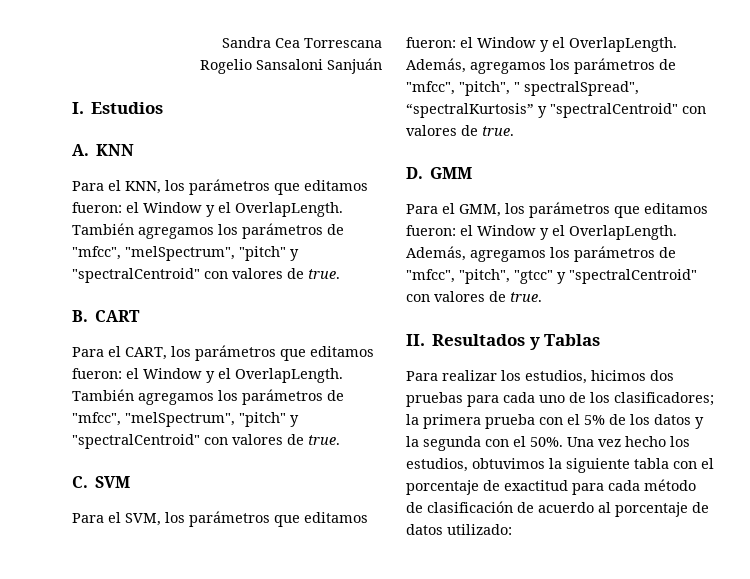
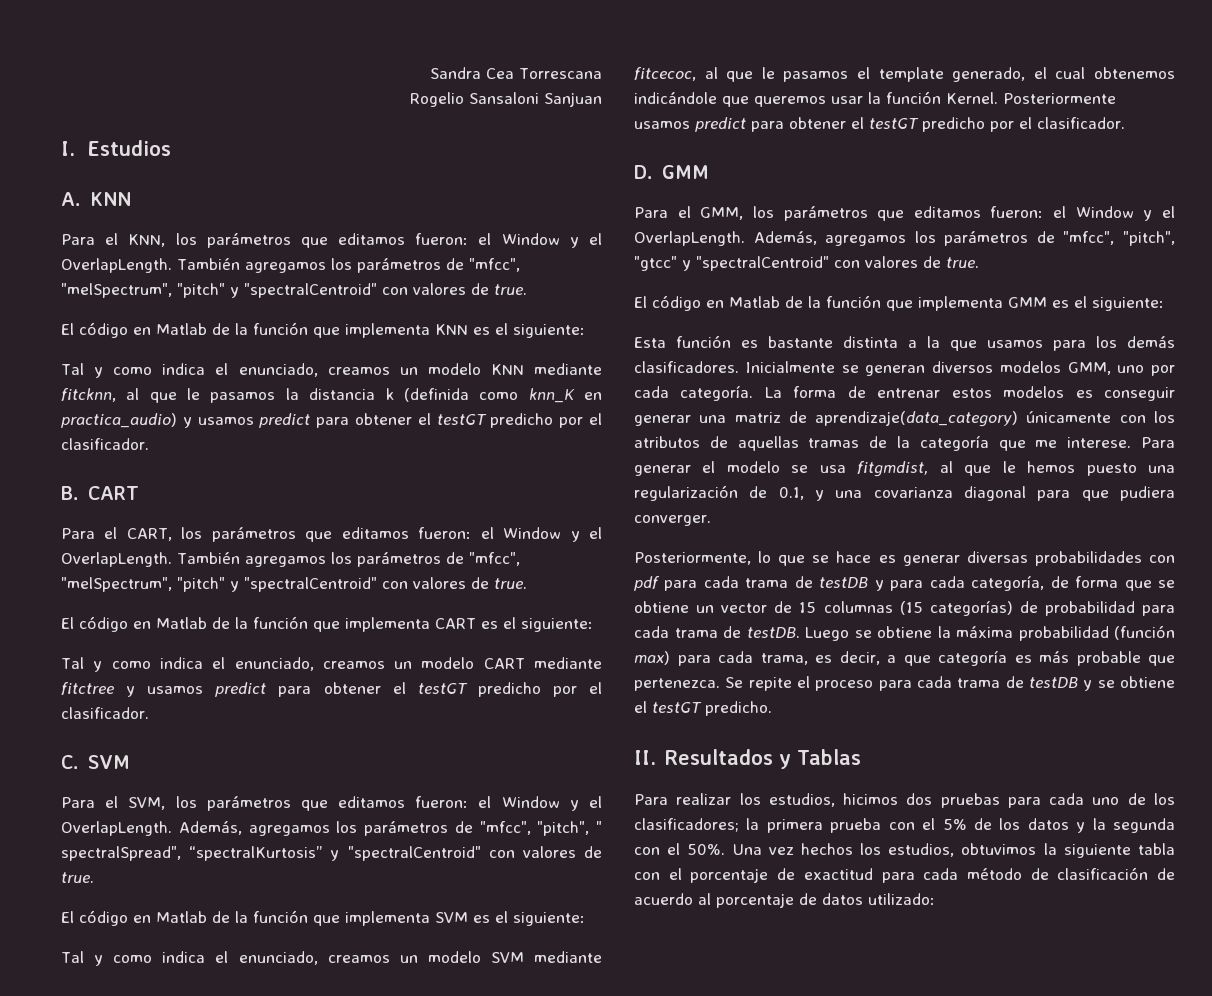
[327,58,382,74] Sanjuán -> [544,92,602,107] Sanjuan
(340, 274) none -> [61,322,585,338] [61,363,602,378] [61,388,603,403] [61,413,602,428] [61,438,149,450] // El código en Matlab de la función que implementa KNN es el siguiente: // Tal y como indica el enunciado, creamos un modelo KNN mediante fitcknn, al que le pasamos la distancia k (definida como knn_K en practica_audio) y usamos predict para obtener el testGT predicho por el clasificador.
(340, 440) none -> [61,616,593,632] [61,657,602,672] [61,682,603,697] [61,707,149,719] // El código en Matlab de la función que implementa CART es el siguiente: // Tal y como indica el enunciado, creamos un modelo CART mediante fitctree y usamos predict para obtener el testGT predicho por el clasificador.
(514, 131) none -> [61,910,585,926] [61,951,602,966] [634,67,1175,82] [634,91,1116,107] [634,117,1125,132] // El código en Matlab de la función que implementa SVM es el siguiente: // Tal y como indica el enunciado, creamos un modelo SVM mediante fitcecoc, al que le pasamos el template generado, el cual obtenemos indicándole que queremos usar la función Kernel. Posteriormente usamos predict para obtener el testGT predicho por el clasificador.
(542, 297) none -> [634,295,1164,311] [634,335,1175,351] [634,361,1175,376] [634,385,1175,401] [634,411,1175,427] [634,435,1175,451] [634,461,1175,477] [634,485,1175,501] [634,515,711,526] [634,551,1175,566] [634,575,1175,591] [634,600,1175,616] [634,625,1175,641] [634,650,1175,666] [634,676,1175,691] [634,701,772,716] // El código en Matlab de la función que implementa GMM es el siguiente: // Esta función es bastante distinta a la que usamos para los demás clasificadores. Inicialmente se generan diversos modelos GMM, uno por cada categoría. La forma de entrenar estos modelos es conseguir generar una matriz de aprendizaje(data_category) únicamente con los atributos de aquellas tramas de la categoría que me interese. Para generar el modelo se usa fitgmdist, al que le hemos puesto una regularización de 0.1, y una covarianza diagonal para que pudiera converger. // Posteriormente, lo que se hace es generar diversas probabilidades con pdf para cada trama de testDB y para cada categoría, de forma que se obtiene un vector de 15 columnas (15 categorías) de probabilidad para cada trama de testDB. Luego se obtiene la máxima probabilidad (función max) para cada trama, es decir, a que categoría es más probable que pertenezca. Se repite el proceso para cada trama de testDB y se obtiene el testGT predicho.
[625,436,666,447] hecho -> [800,843,853,855] hechos

